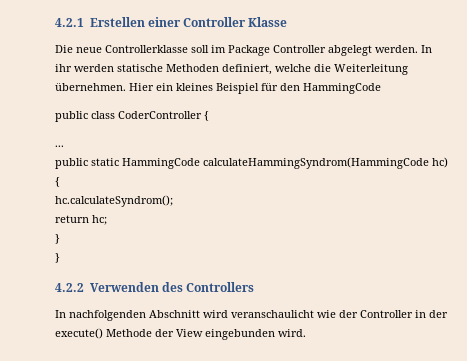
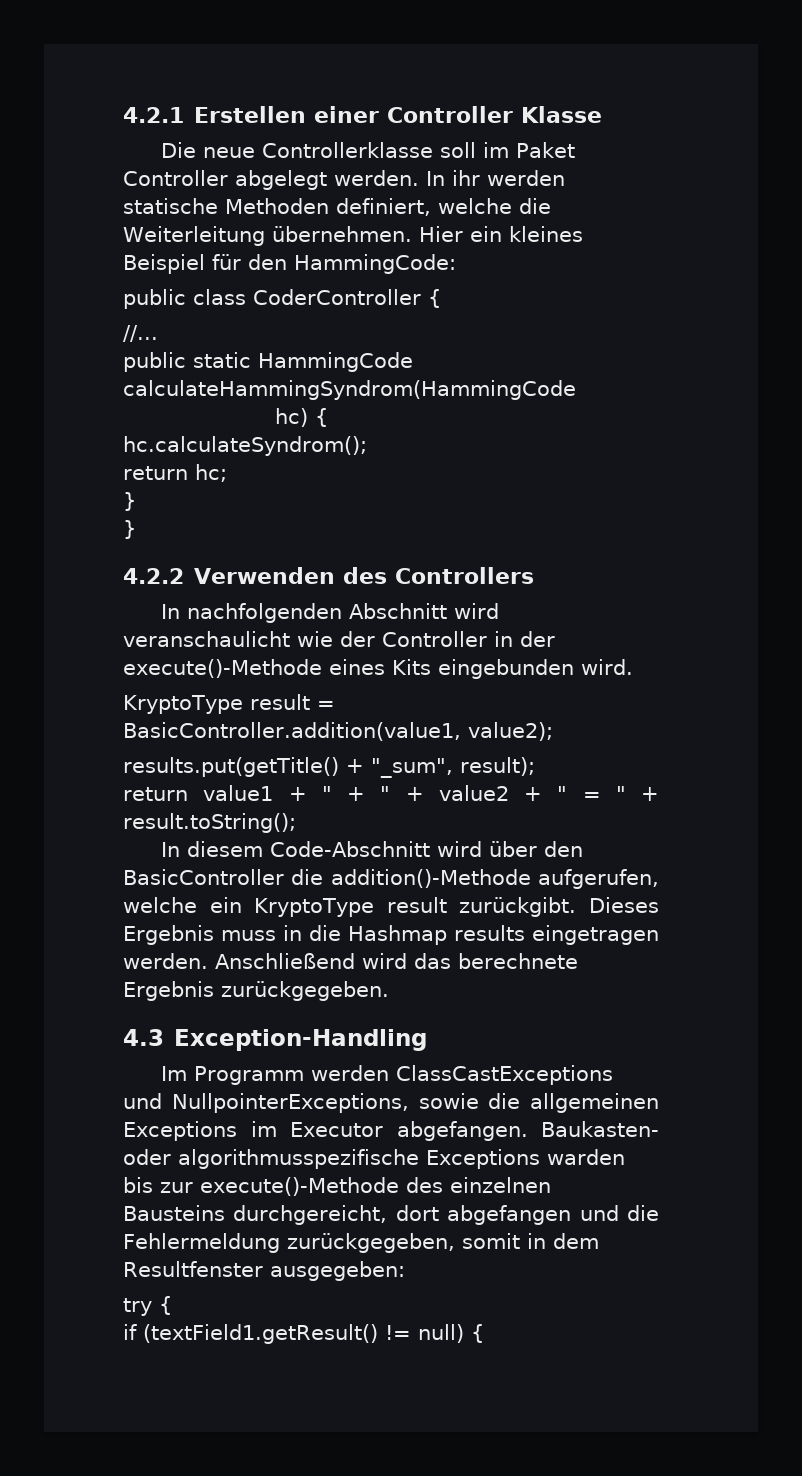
[228,45,270,56] Package -> [516,142,576,158] Paket
[303,83,381,94] HammingCode -> [294,254,456,274] HammingCode:
[55,145,64,147] ... -> [123,325,158,342] //...
(429, 163) none -> (576, 390) //
[55,328,306,340] execute() Methode der View eingebunden wird. -> [123,659,633,679] [123,694,335,714] [123,722,553,741] [123,757,535,778] [123,785,659,801] [123,813,296,833] [161,841,584,857] [123,869,659,889] [123,897,659,917] [123,925,659,945] [123,953,578,969] [123,981,389,1001] [123,1029,428,1051] [161,1065,614,1085] [123,1093,659,1113] [123,1121,659,1141] [123,1149,625,1169] [123,1177,551,1196] [123,1205,659,1225] [123,1233,599,1253] [123,1261,405,1281] [123,1296,172,1316] [123,1324,484,1344] execute()-Methode eines Kits eingebunden wird. // KryptoType result = BasicController.addition(value1, value2); // results.put(getTitle() + "_sum", result); // return value1 + " + " + value2 + " = " + result.toString(); // In diesem Code-Abschnitt wird über den BasicController die addition()-Methode aufgerufen, welche ein KryptoType result zurückgibt. Dieses Ergebnis muss in die Hashmap results eingetragen werden. Anschließend wird das berechnete Ergebnis zurückgegeben. // 4.3 Exception-Handling // Im Programm werden ClassCastExceptions und NullpointerExceptions, sowie die allgemeinen Exceptions im Executor abgefangen. Baukasten- oder algorithmusspezifische Exceptions warden bis zur execute()-Methode des einzelnen Bausteins durchgereicht, dort abgefangen und die Fehlermeldung zurückgegeben, somit in dem Resultfenster ausgegeben: // try { // if (textField1.getResult() != null) {

